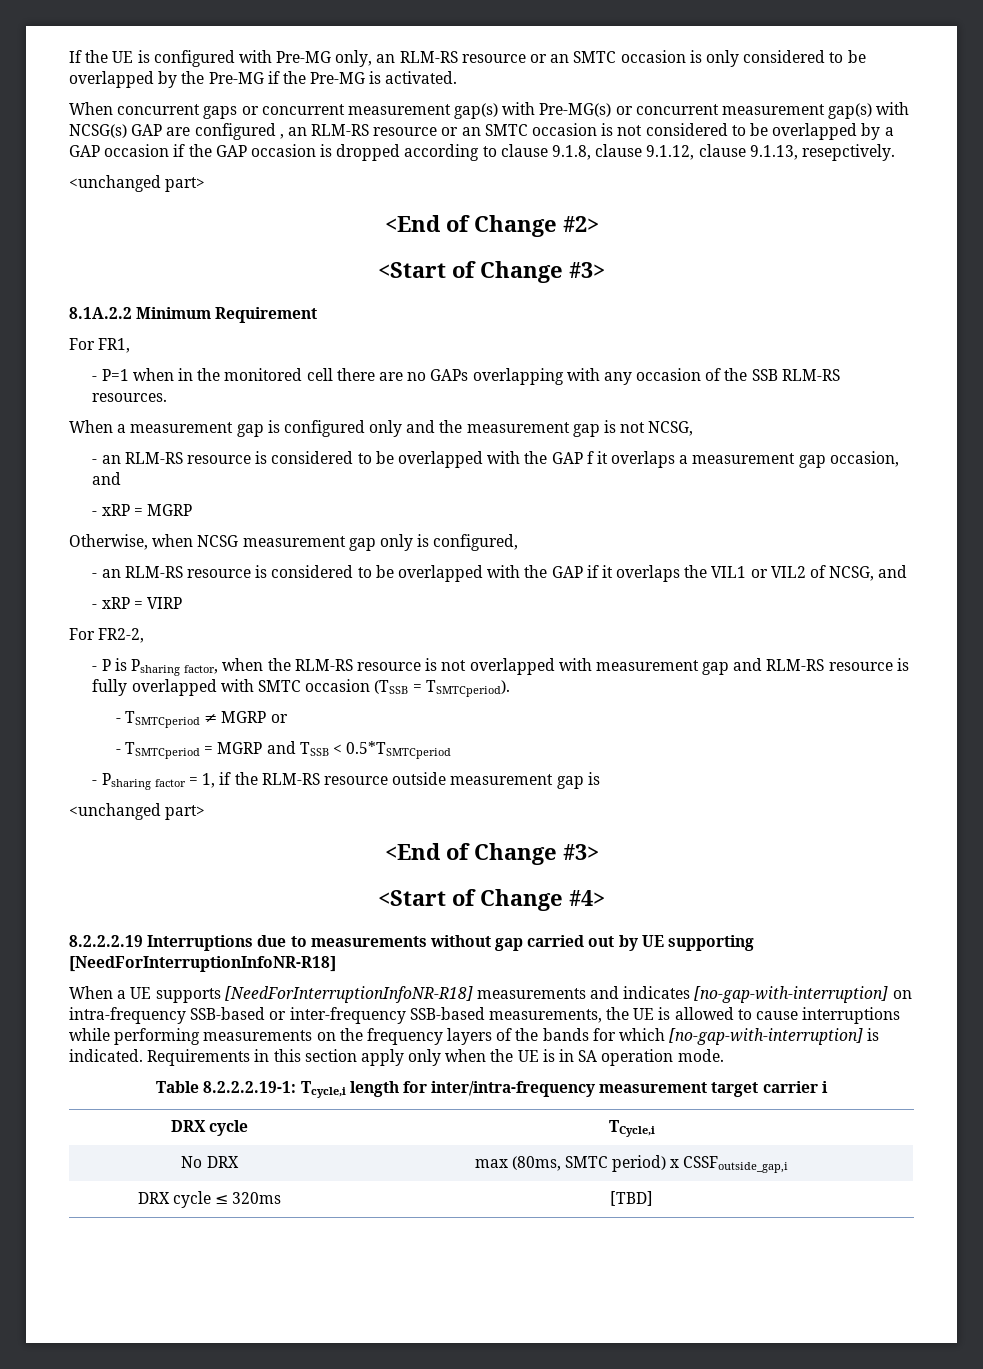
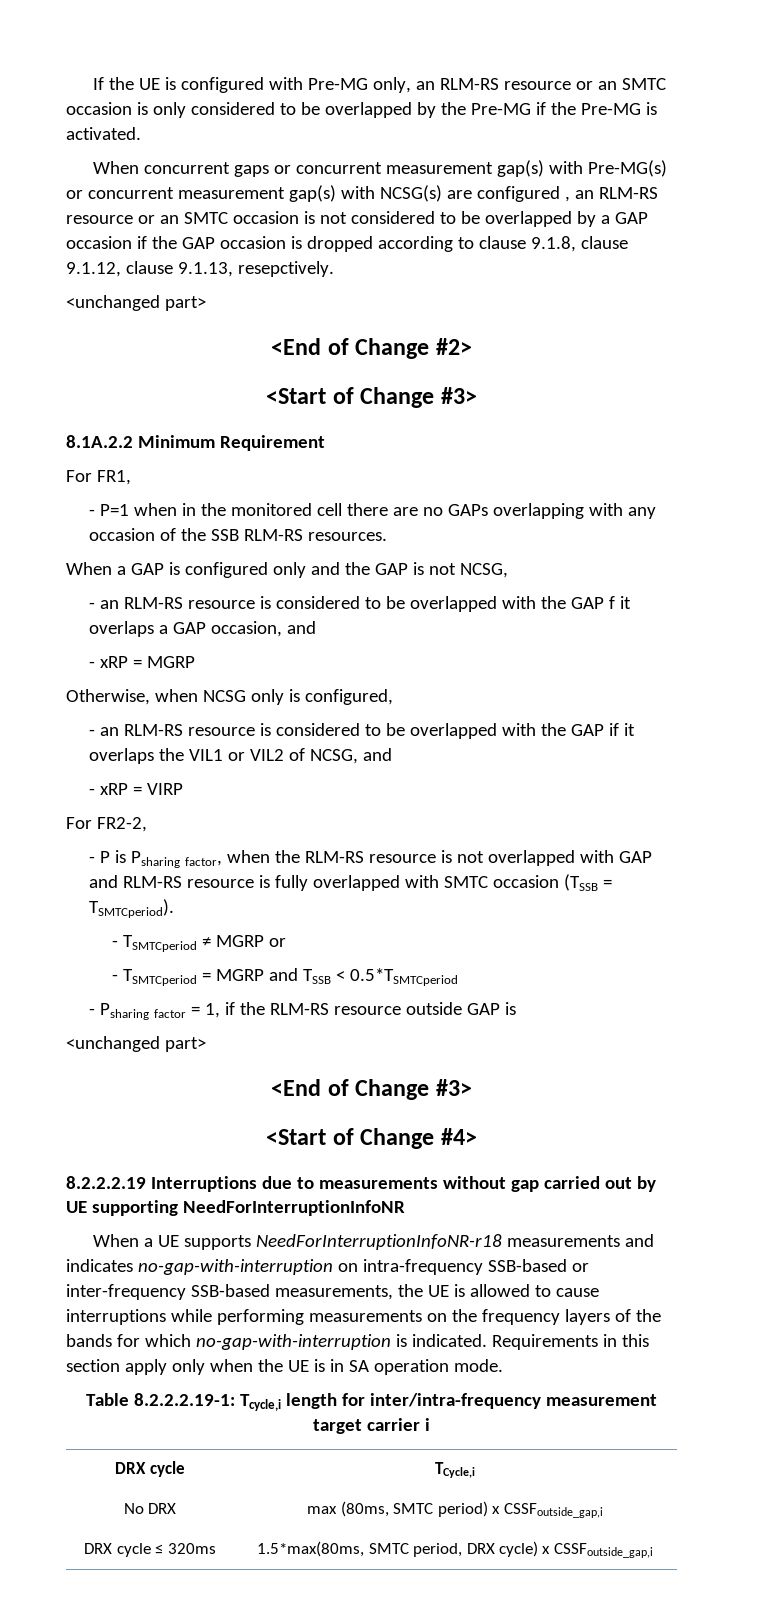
[131,124,163,136] GAP -> (442, 193) none
[130,422,264,437] measurement gap -> [130,563,164,575] GAP
[466,422,600,437] measurement gap -> [374,563,408,575] GAP
[692,453,826,468] measurement gap -> [173,622,207,634] GAP
[242,536,376,551] measurement gap -> (246, 696) none
[595,660,730,675] measurement gap -> [619,851,653,863] GAP
[450,774,584,789] measurement gap -> [467,1003,501,1015] GAP
[69,956,336,972] [NeedForInterruptionInfoNR-R18] -> [182,1200,405,1216] NeedForInterruptionInfoNR
[224,986,473,1003] [NeedForInterruptionInfoNR-R18] -> [256,1234,503,1250] NeedForInterruptionInfoNR-r18
[694,986,889,1003] [no-gap-with-interruption] -> [137,1259,333,1275] no-gap-with-interruption
[669,1028,864,1045] [no-gap-with-interruption] -> [195,1334,391,1350] no-gap-with-interruption
[610,1191,653,1206] [TBD] -> [257,1541,653,1558] 1.5*max(80ms, SMTC period, DRX cycle) x CSSFoutside_gap,i

